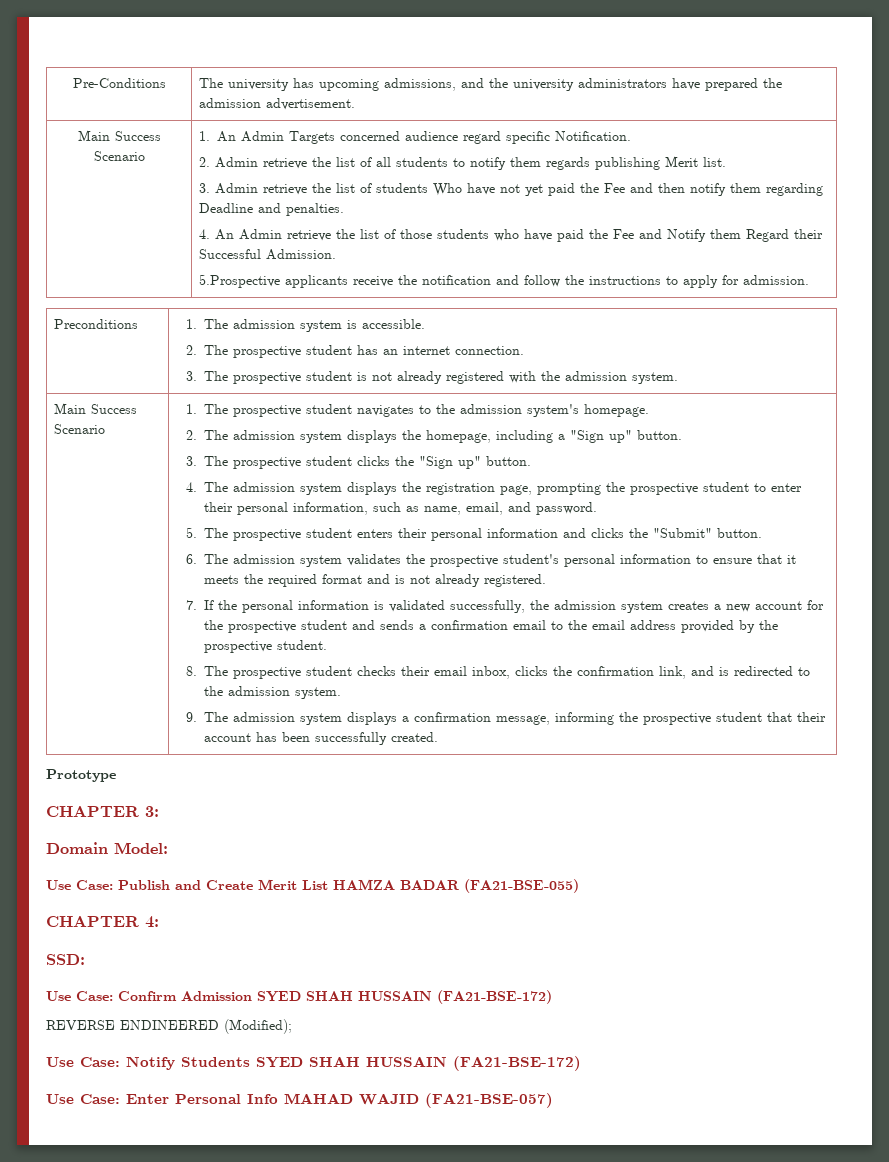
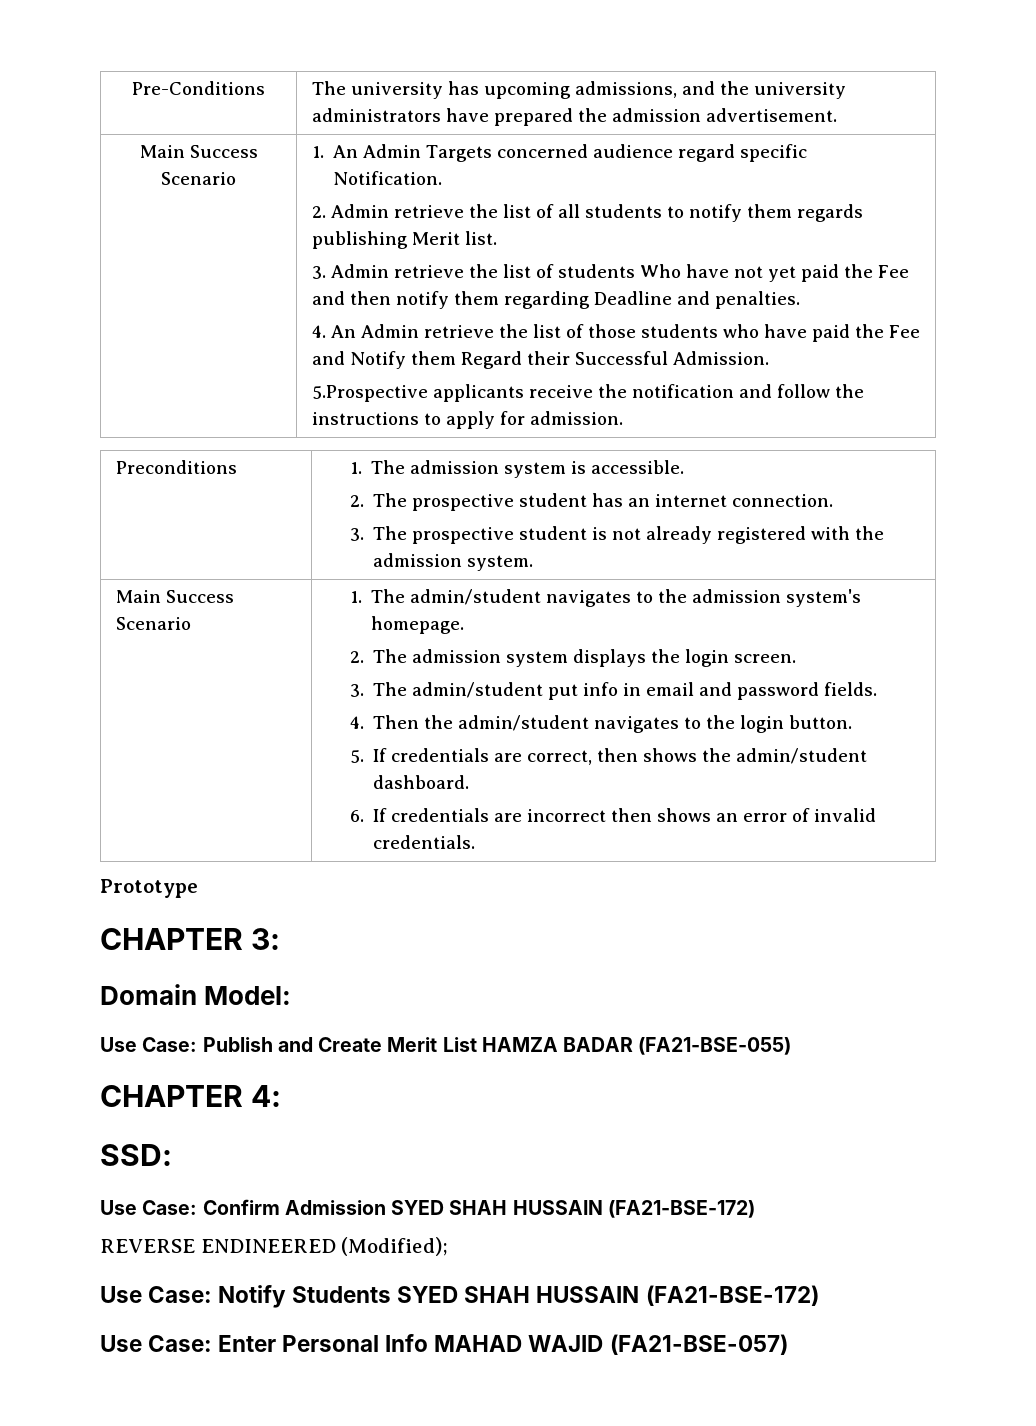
[233,404,353,417] prospective student -> [410,589,542,605] admin/student
[426,430,683,443] [186,456,532,469] [186,482,803,495] [204,502,598,515] [186,527,763,541] [186,554,797,567] [204,574,547,587] [186,600,825,613] [204,620,779,633] [204,640,328,653] [186,666,811,679] [204,686,342,699] [186,712,827,725] [204,732,439,745] homepage, including a "Sign up" button. // 3. The prospective student clicks the "Sign up" button. // 4. The admission system displays the registration page, prompting the prospective student to enter their personal information, such as name, email, and password. // 5. The prospective student enters their personal information and clicks the "Submit" button. // 6. The admission system validates the prospective student's personal information to ensure that it meets the required format and is not already registered. // 7. If the personal information is validated successfully, the admission system creates a new account for the prospective student and sends a confirmation email to the email address provided by the prospective student. // 8. The prospective student checks their email inbox, clicks the confirmation link, and is redirected to the admission system. // 9. The admission system displays a confirmation message, informing the prospective student that their account has been successfully created. -> [685,649,797,667] [349,682,878,700] [349,715,853,733] [349,748,868,765] [373,775,470,789] [349,808,877,822] [373,835,476,849] login screen. // 3. The admin/student put info in email and password fields. // 4. Then the admin/student navigates to the login button. // 5. If credentials are correct, then shows the admin/student dashboard. // 6. If credentials are incorrect then shows an error of invalid credentials.

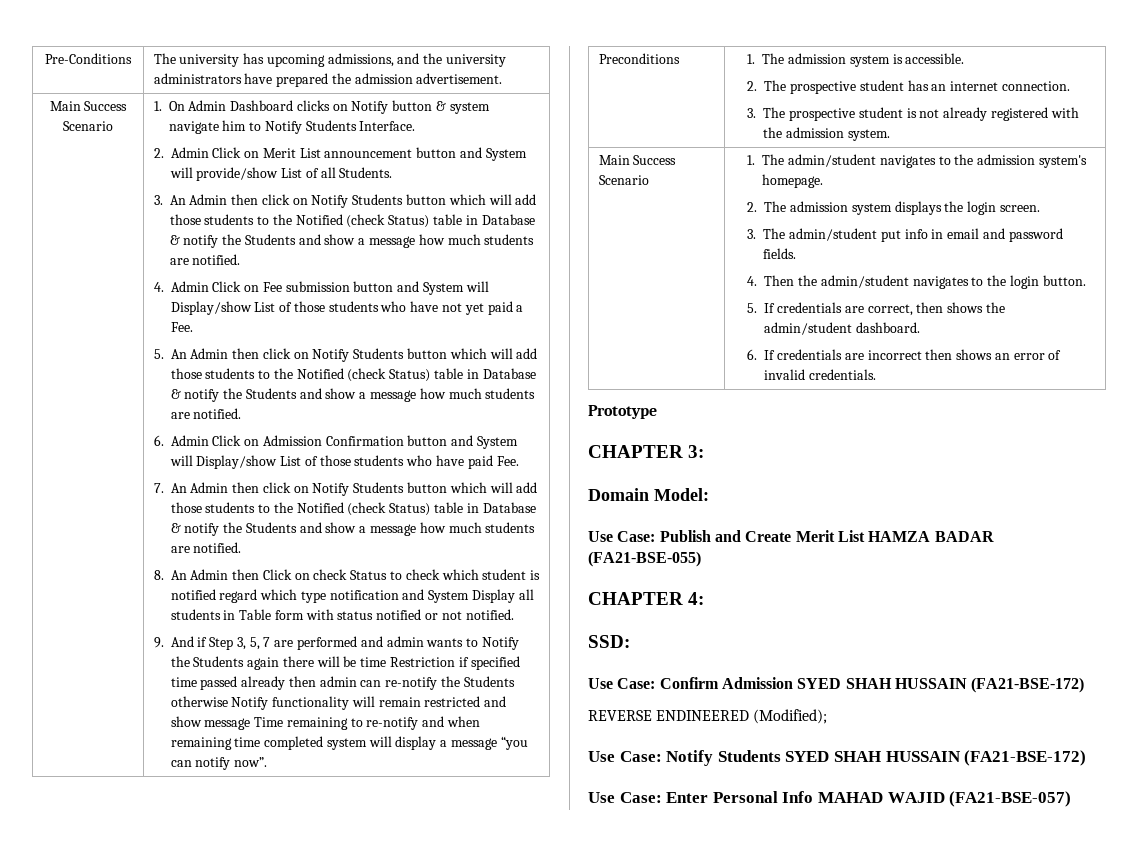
[332,144,807,162] [332,171,442,185] [311,204,863,222] [311,231,497,249] [311,264,909,282] [311,291,800,309] [311,324,561,338] An Admin Targets concerned audience regard specific Notification. // 2. Admin retrieve the list of all students to notify them regards publishing Merit list. // 3. Admin retrieve the list of students Who have not yet paid the Fee and then notify them regarding Deadline and penalties. // 4. An Admin retrieve the list -> [168,100,490,114] [168,120,416,134] [153,147,527,161] [169,167,393,181] [153,194,537,208] [169,214,535,228] [169,234,535,248] [169,254,241,265] [153,281,489,295] [170,301,524,315] [170,322,193,332] [153,348,538,362] [170,368,536,382] [170,388,536,402] [170,408,242,419] [153,435,519,449] [169,455,302,469] On Admin Dashboard clicks on Notify button & system navigate him to Notify Students Interface. // 2. Admin Click on Merit List announcement button and System will provide/show List of all Students. // 3. An Admin then click on Notify Students button which will add those students to the Notified (check Status) table in Database & notify the Students and show a message how much students are notified. // 4. Admin Click on Fee submission button and System will Display/show List of those students who have not yet paid a Fee. // 5. An Admin then click on Notify Students button which will add those students to the Notified (check Status) table in Database & notify the Students and show a message how much students are notified. // 6. Admin Click on Admission Confirmation button and System will Display/show List
[854,324,920,338] [311,351,769,369] [311,384,864,402] [311,411,623,429] the Fee and Notify them Regard their Successful Admission. // 5.Prospective applicants receive the notification and follow the instructions to apply for admission. -> [496,456,519,466] [153,482,538,496] [170,502,536,516] [170,522,536,536] [170,542,242,553] [153,569,541,580] [170,589,534,603] [170,609,514,620] [153,636,519,650] [170,656,520,670] [170,676,515,690] [170,696,507,710] [170,716,481,730] [170,736,528,750] [170,757,268,770] Fee. // 7. An Admin then click on Notify Students button which will add those students to the Notified (check Status) table in Database & notify the Students and show a message how much students are notified. // 8. An Admin then Click on check Status to check which student is notified regard which type notification and System Display all students in Table form with status notified or not notified. // 9. And if Step 3, 5, 7 are performed and admin wants to Notify the Students again there will be time Restriction if specified time passed already then admin can re-notify the Students otherwise Notify functionality will remain restricted and show message Time remaining to re-notify and when remaining time completed system will display a message “you can notify now”.

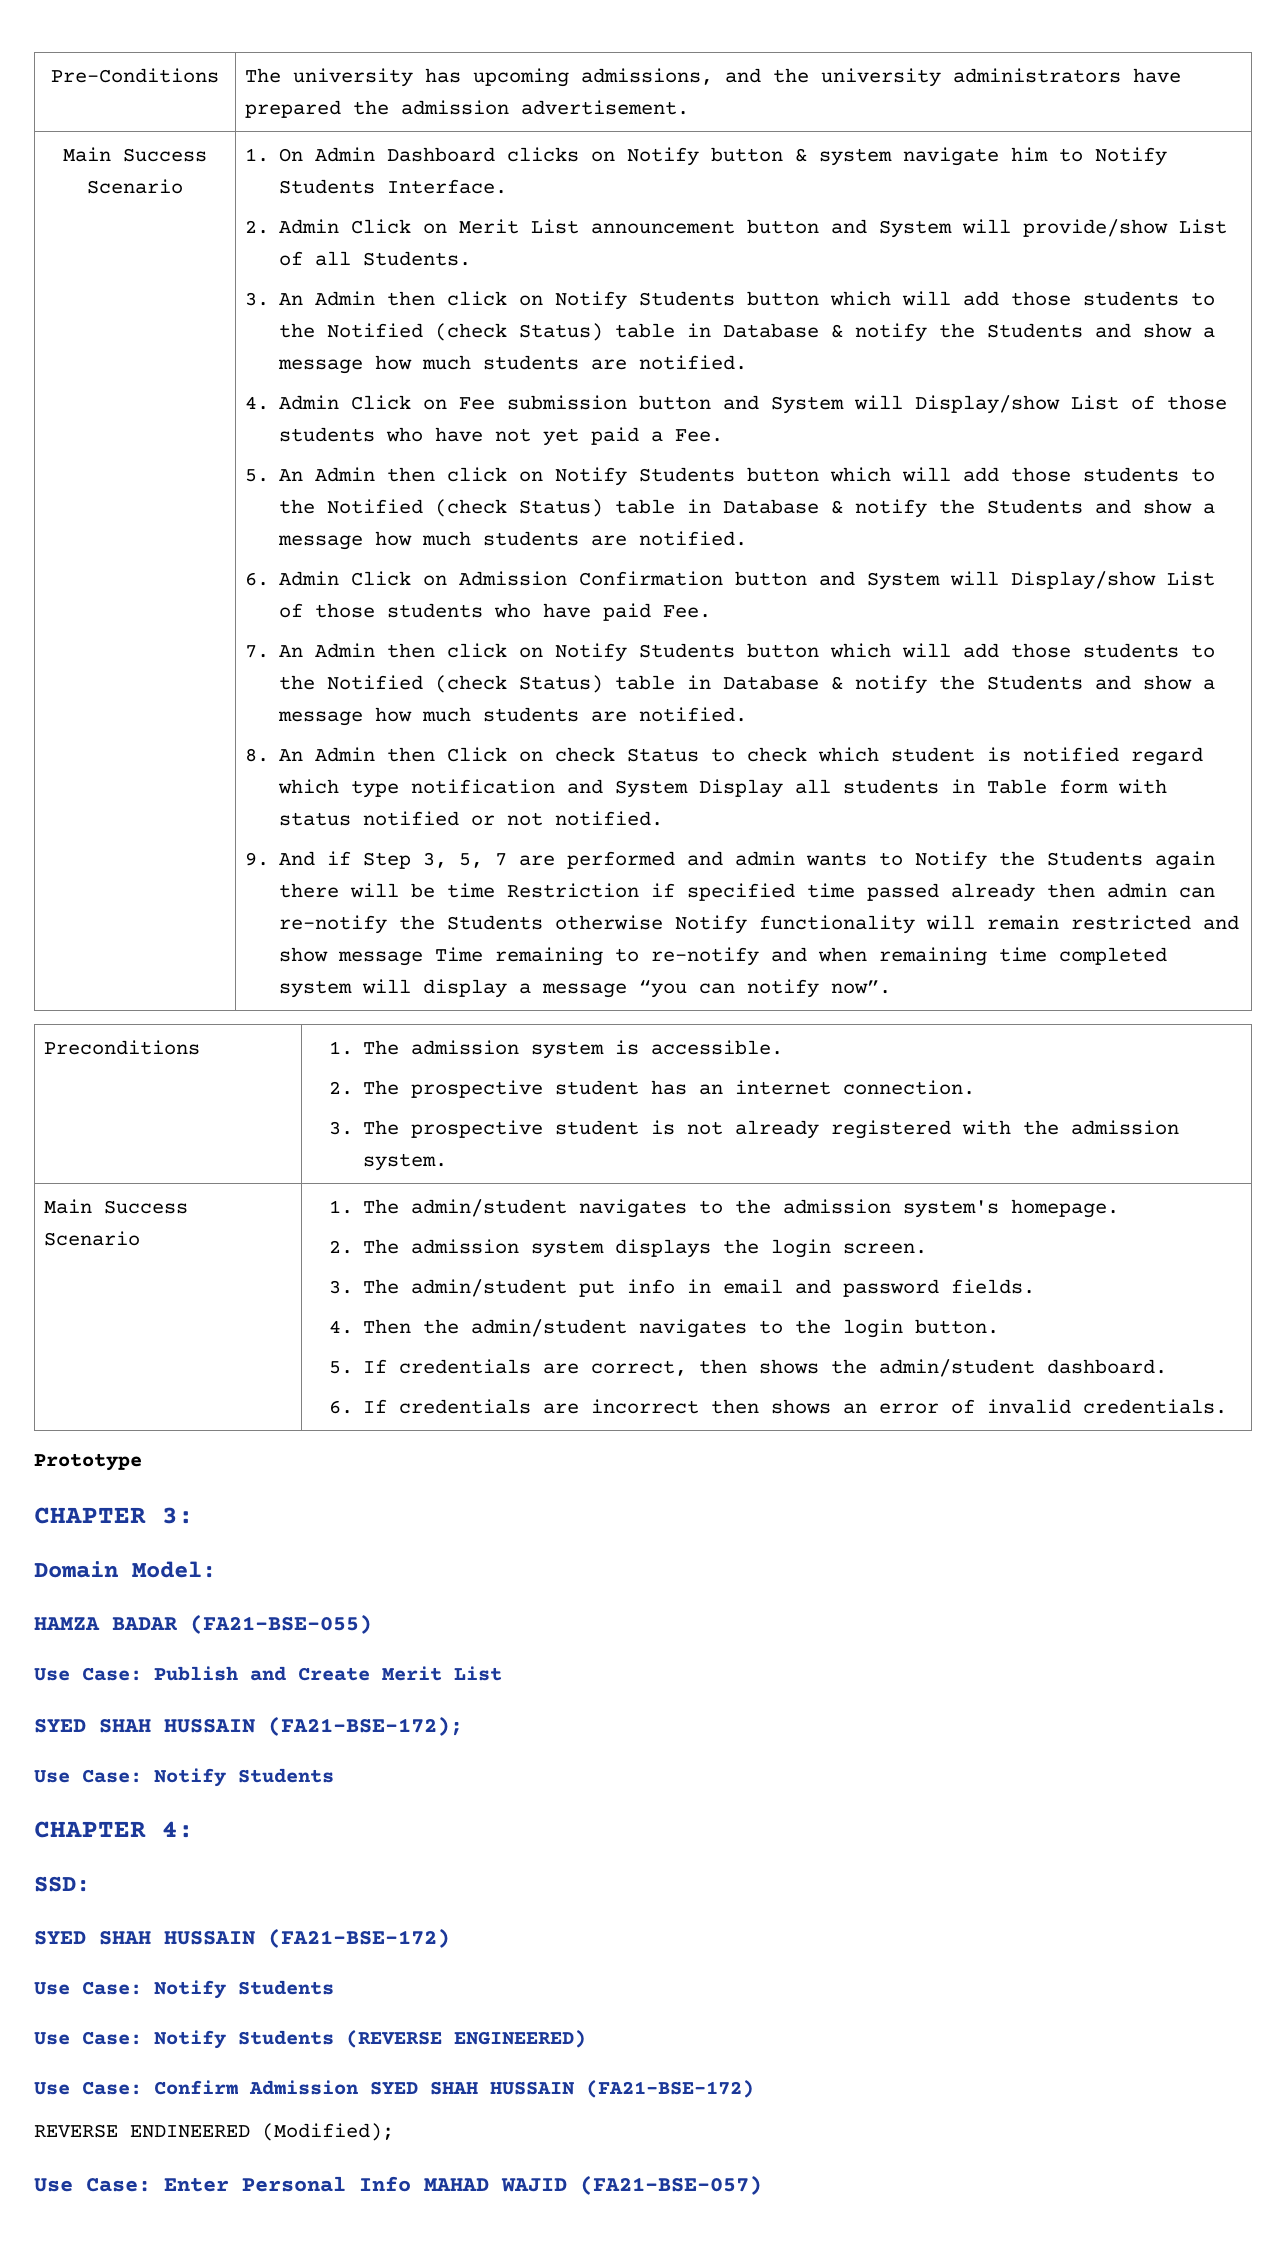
(709, 494) none -> [34,1614,372,1634] // HAMZA BADAR (FA21-BSE-055)
[868,531,994,542] [588,551,701,567] [588,592,705,605] [588,635,630,648] HAMZA BADAR (FA21-BSE-055) // CHAPTER 4: // SSD: -> [34,1716,463,1736] [34,1768,334,1787] [34,1821,194,1838] [34,1876,90,1892] [34,1928,450,1948] [34,1980,334,1999] [34,2030,586,2049] // SYED SHAH HUSSAIN (FA21-BSE-172); // Use Case: Notify Students // CHAPTER 4: // SSD: // SYED SHAH HUSSAIN (FA21-BSE-172) // Use Case: Notify Students // Use Case: Notify Students (REVERSE ENGINEERED)
[588,750,1087,766] // Use Case: Notify Students SYED SHAH HUSSAIN (FA21-BSE-172) -> (394, 2132) none

